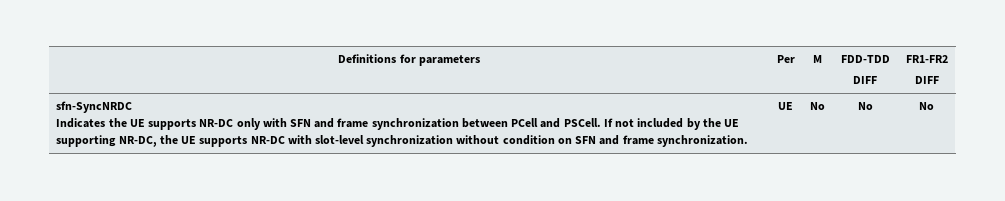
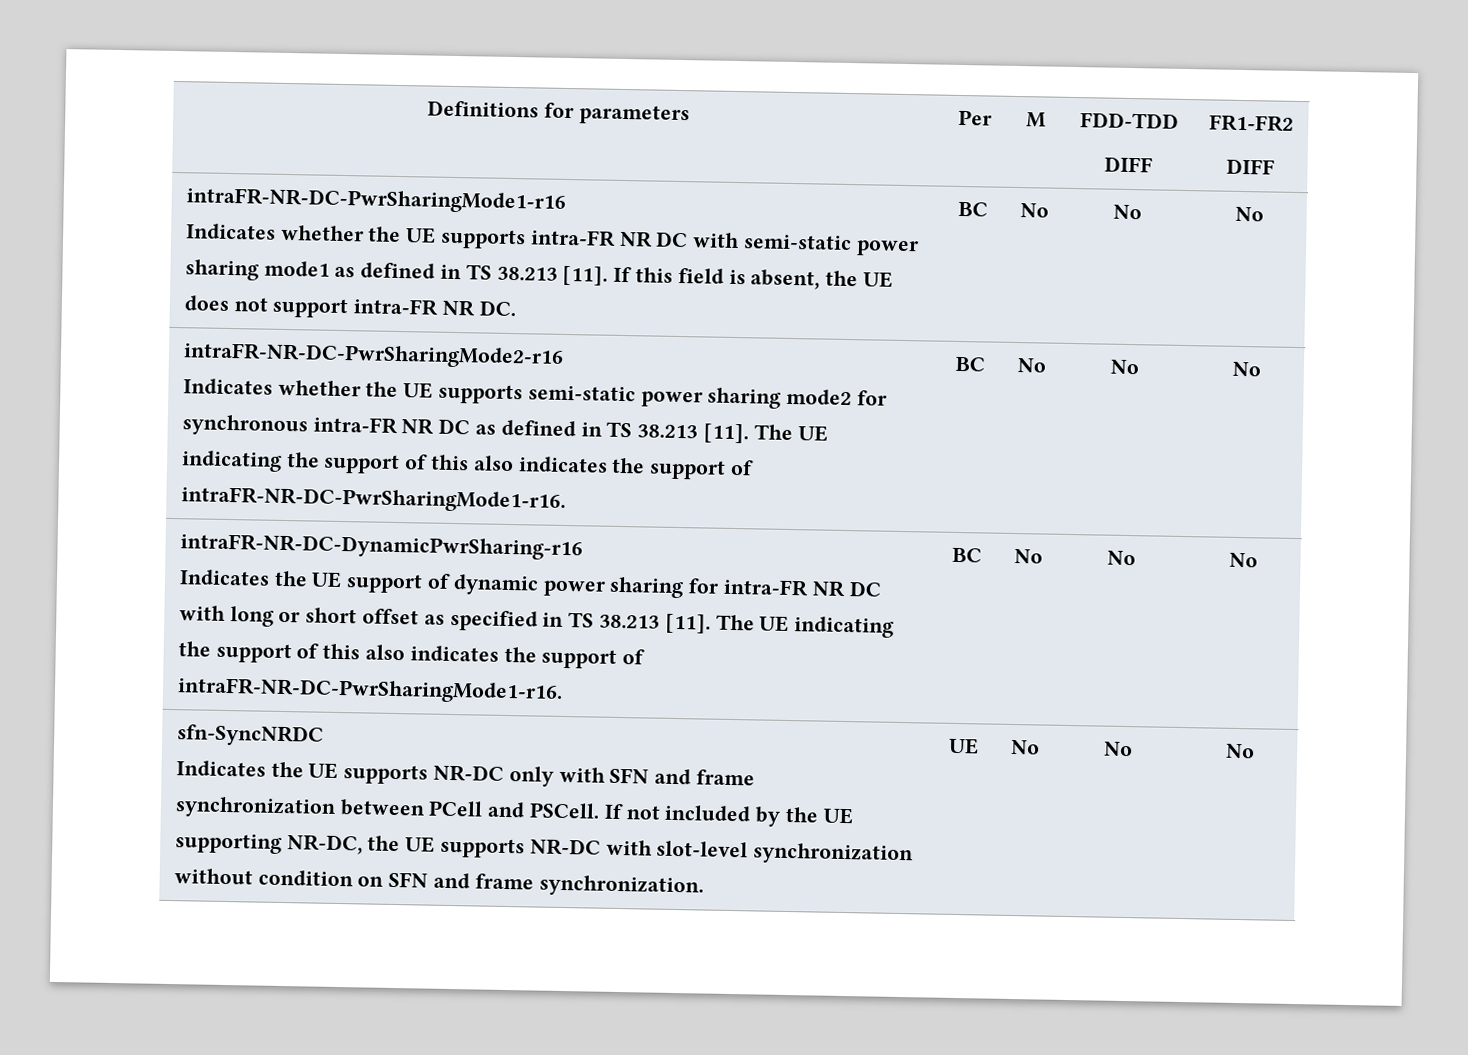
(939, 80) none -> [185,187,566,214] [185,223,919,257] [184,259,894,290] [183,295,516,319] [958,201,988,217] [1019,203,1049,218] [1113,204,1142,220] [1235,206,1264,222] [182,342,564,369] [182,378,888,409] [181,414,828,444] [180,450,755,480] [180,486,566,513] [955,356,986,372] [1016,358,1047,373] [1110,359,1140,375] [1232,361,1262,377] [179,533,583,561] [178,569,882,599] [178,605,895,638] [177,641,646,669] [176,677,563,704] [952,547,982,563] [1013,548,1043,564] [1107,550,1136,566] [1229,552,1258,568] // intraFR-NR-DC-PwrSharingMode1-r16 // Indicates whether the UE supports intra-FR NR DC with semi-static power sharing mode1 as defined in TS 38.213 [11]. If this field is absent, the UE does not support intra-FR NR DC. | BC | No | No | No // intraFR-NR-DC-PwrSharingMode2-r16 // Indicates whether the UE supports semi-static power sharing mode2 for synchronous intra-FR NR DC as defined in TS 38.213 [11]. The UE indicating the support of this also indicates the support of intraFR-NR-DC-PwrSharingMode1-r16. | BC | No | No | No // intraFR-NR-DC-DynamicPwrSharing-r16 // Indicates the UE support of dynamic power sharing for intra-FR NR DC with long or short offset as specified in TS 38.213 [11]. The UE indicating the support of this also indicates the support of intraFR-NR-DC-PwrSharingMode1-r16. | BC | No | No | No

